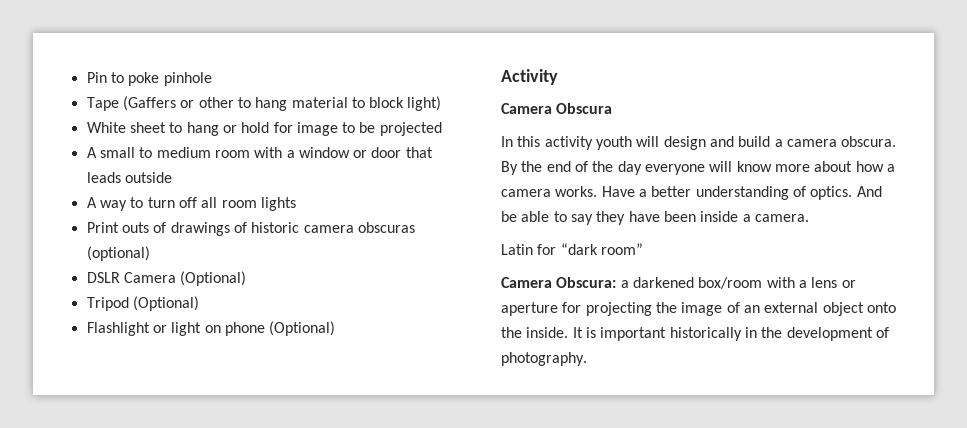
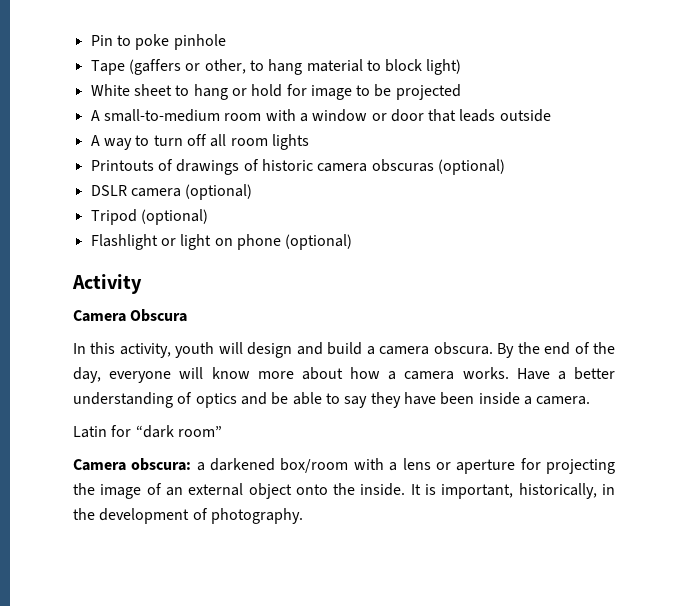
[122,96,234,111] (Gaffers or other -> [128,59,246,75] (gaffers or other,
[99,147,211,158] small to medium -> [103,109,220,122] small-to-medium
[86,222,149,233] Print outs -> [90,160,154,171] Printouts
[123,271,247,286] Camera (Optional) -> [130,184,253,200] camera (optional)
[132,296,199,311] (Optional) -> [140,209,208,225] (optional)
[269,321,336,336] (Optional) -> [285,234,353,250] (optional)
[544,136,593,150] activity -> [119,343,171,358] activity,
[617,161,642,175] day -> [73,367,101,383] day,
[810,186,882,200] optics. And -> [195,392,267,408] optics and
[556,277,617,288] Obscura: -> [131,458,192,471] obscura:
[600,327,742,341] important historically -> [441,483,597,499] important, historically,

